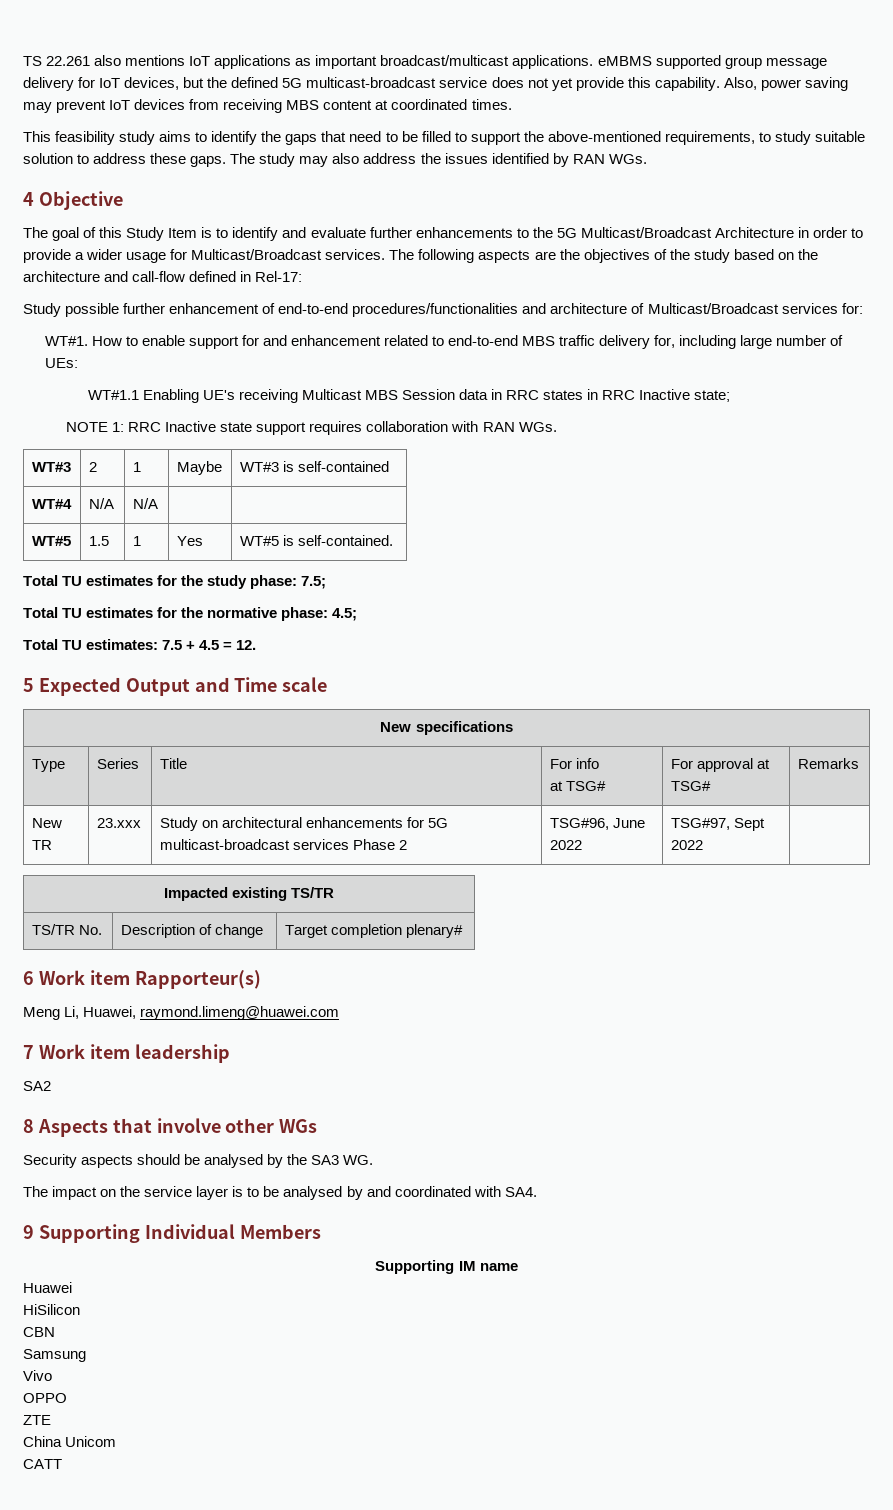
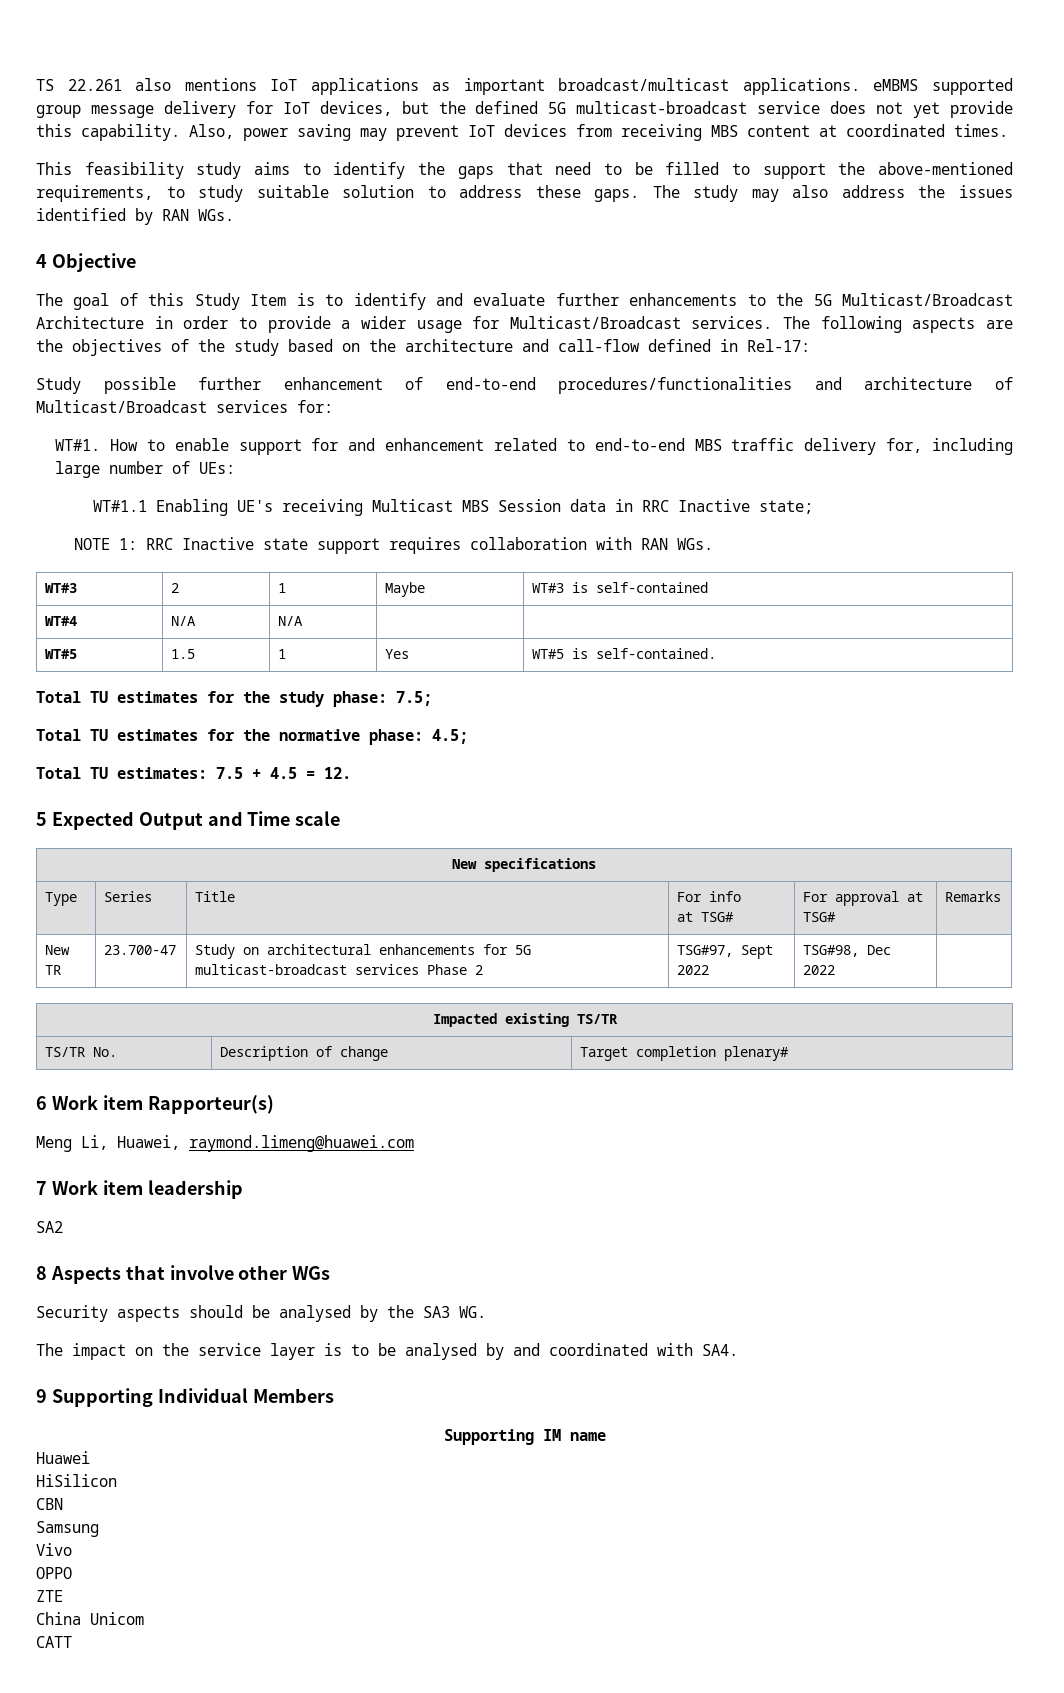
[543,389,636,400] states in RRC -> (670, 506) none
[96,818,141,828] 23.xxx -> [104,945,177,955] 23.700-47
[549,818,645,830] [549,840,582,850] [670,818,765,831] TSG#96, June 2022 | TSG#97, Sept -> [677,945,774,959] [677,965,710,975] [803,945,892,957] TSG#97, Sept 2022 | TSG#98, Dec

